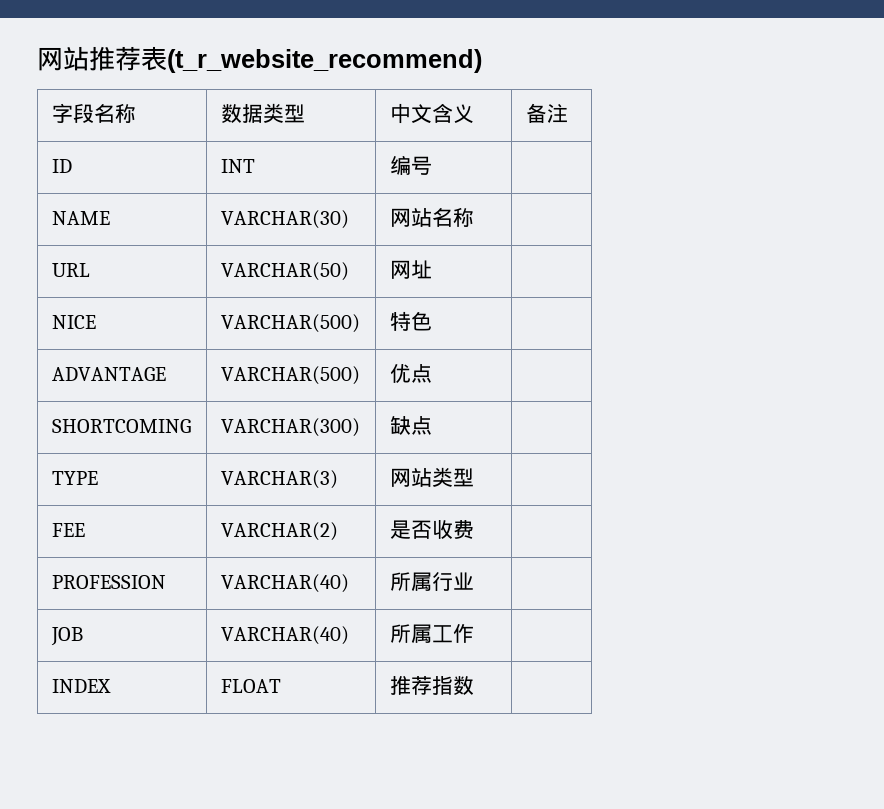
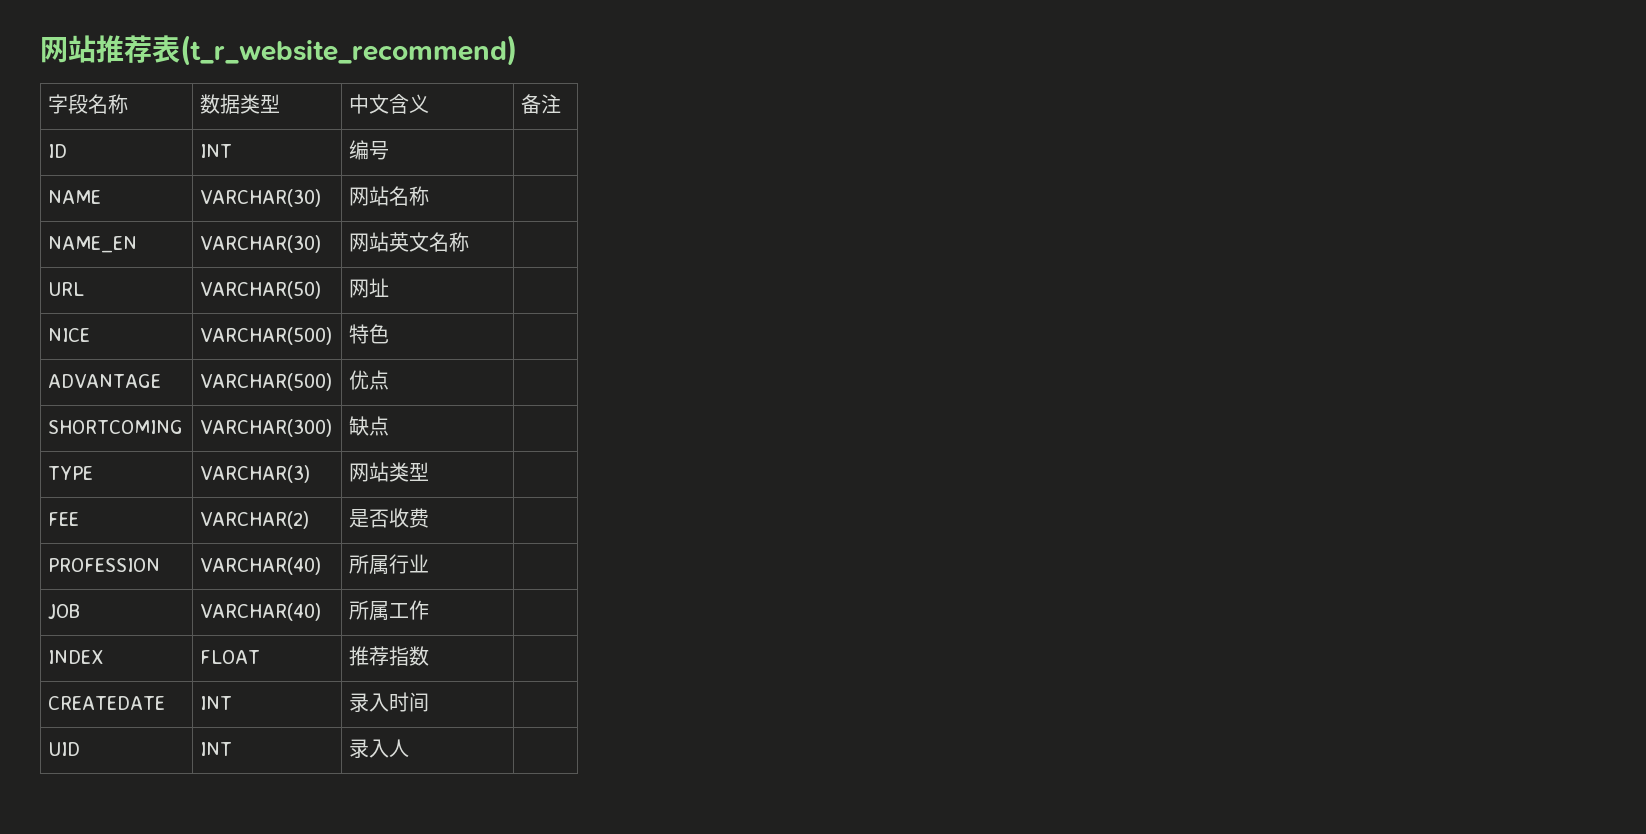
(474, 217) none -> [48,236,138,253] [200,235,322,253] [349,232,470,252] // NAME_EN | VARCHAR(30) | 网站英文名称 |
(474, 685) none -> [48,696,166,710] [200,696,233,710] [349,692,430,712] [48,742,81,756] [200,742,233,756] [349,739,410,758] // CREATEDATE | INT | 录入时间 | // UID | INT | 录入人 |

